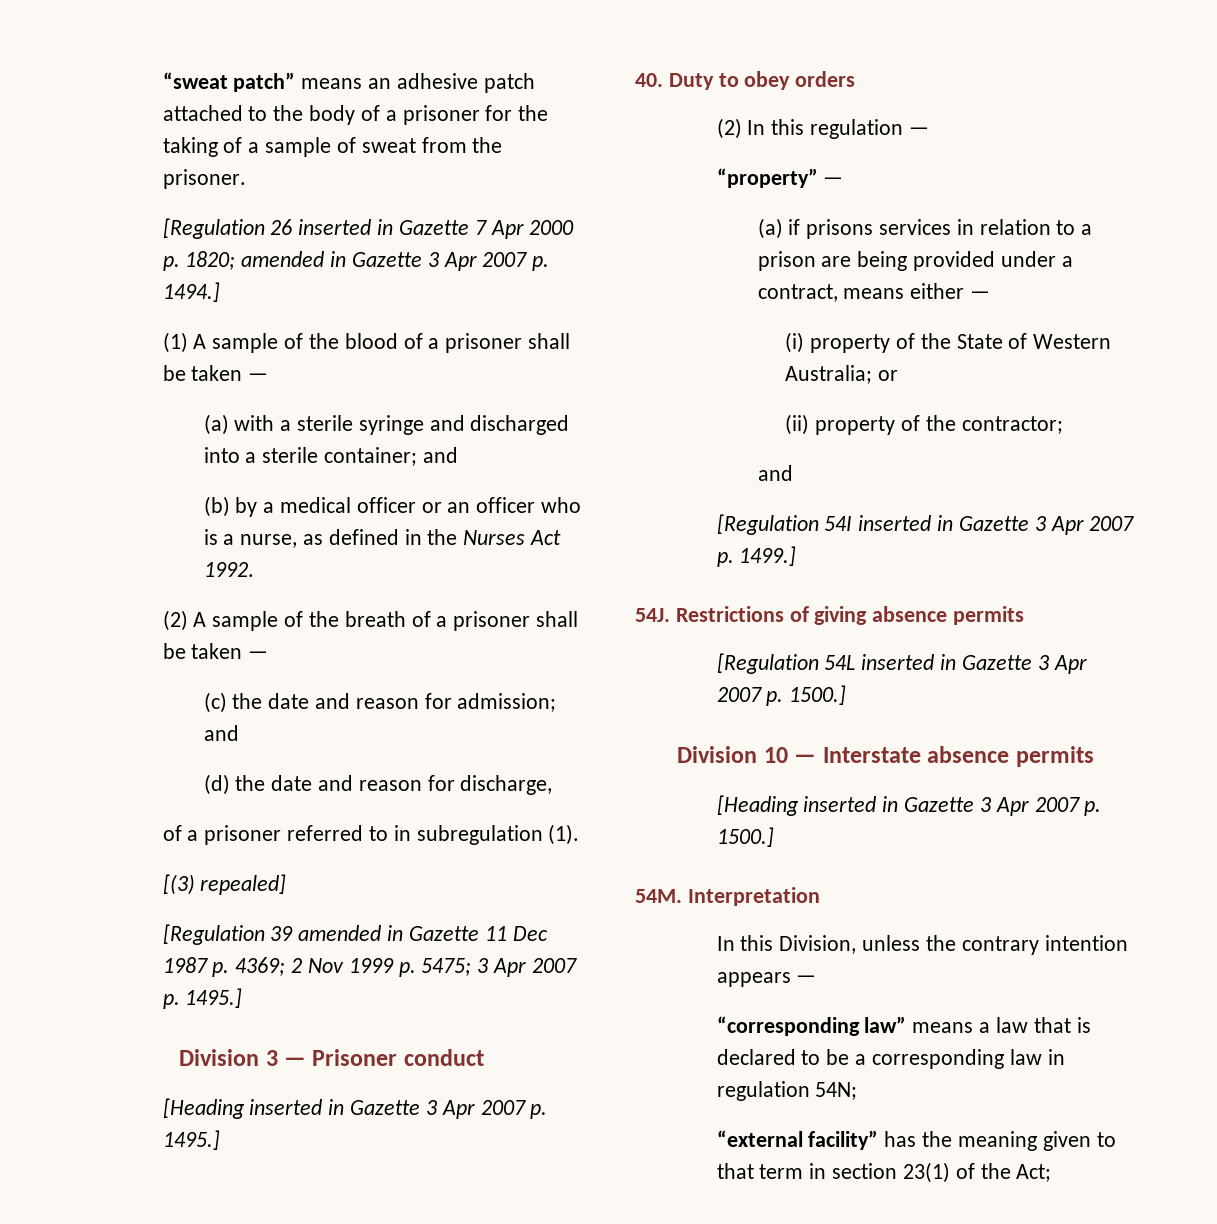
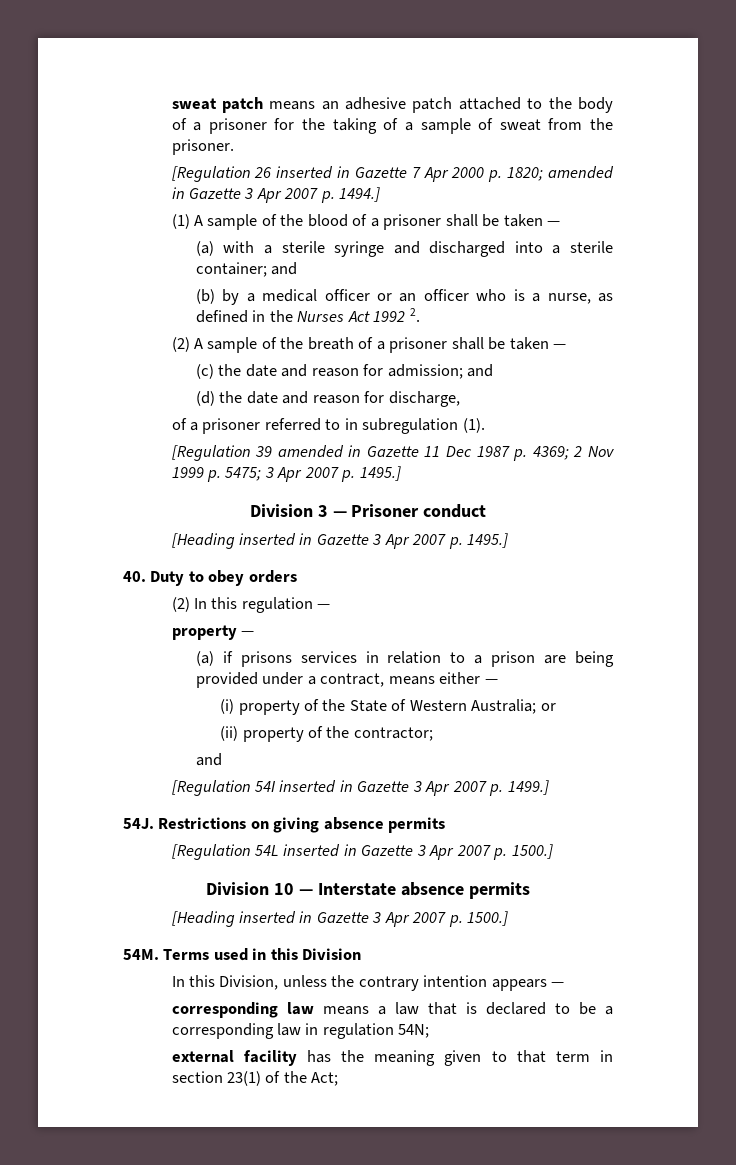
[162,72,296,92] “sweat patch” -> [171,97,263,113] sweat patch
[203,562,254,577] 1992. -> [373,308,420,322] 1992 2.
[162,874,287,895] // [(3) repealed] -> (485, 425) none
[716,168,818,188] “property” -> [171,625,237,640] property
[789,606,809,622] of -> [250,821,269,829] on
[687,887,820,906] Interpretation -> [163,948,362,961] Terms used in this Division
[716,1016,907,1036] “corresponding law” -> [171,1002,314,1018] corresponding law
[716,1130,879,1150] “external facility” -> [171,1050,297,1066] external facility

